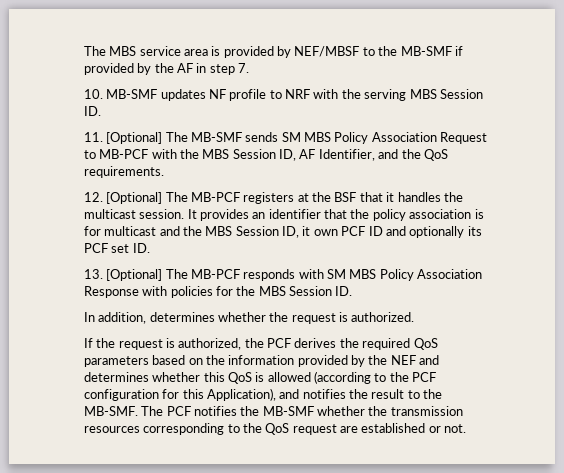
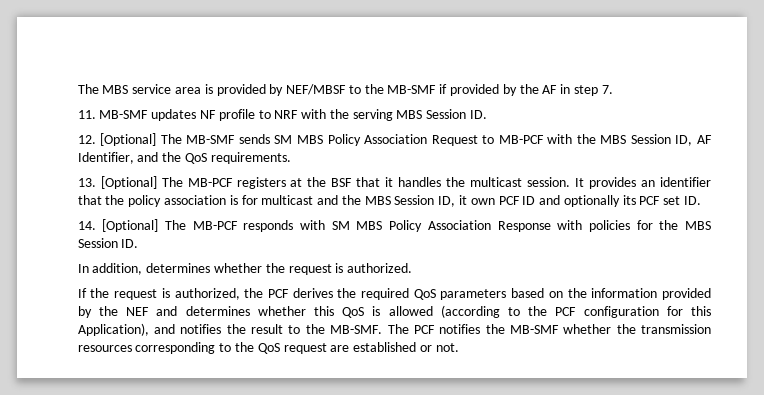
[83,89,103,99] 10. -> [77,110,96,119] 11.
[83,132,103,142] 11. -> [77,135,96,144] 12.
[83,192,103,202] 12. -> [77,178,96,187] 13.
[83,269,103,279] 13. -> [77,221,96,230] 14.

